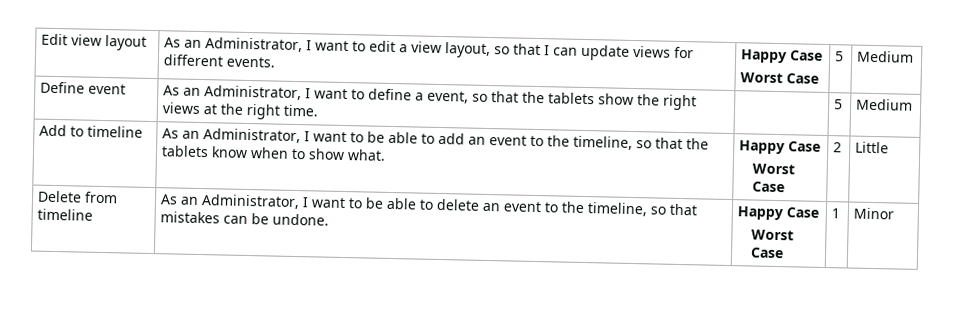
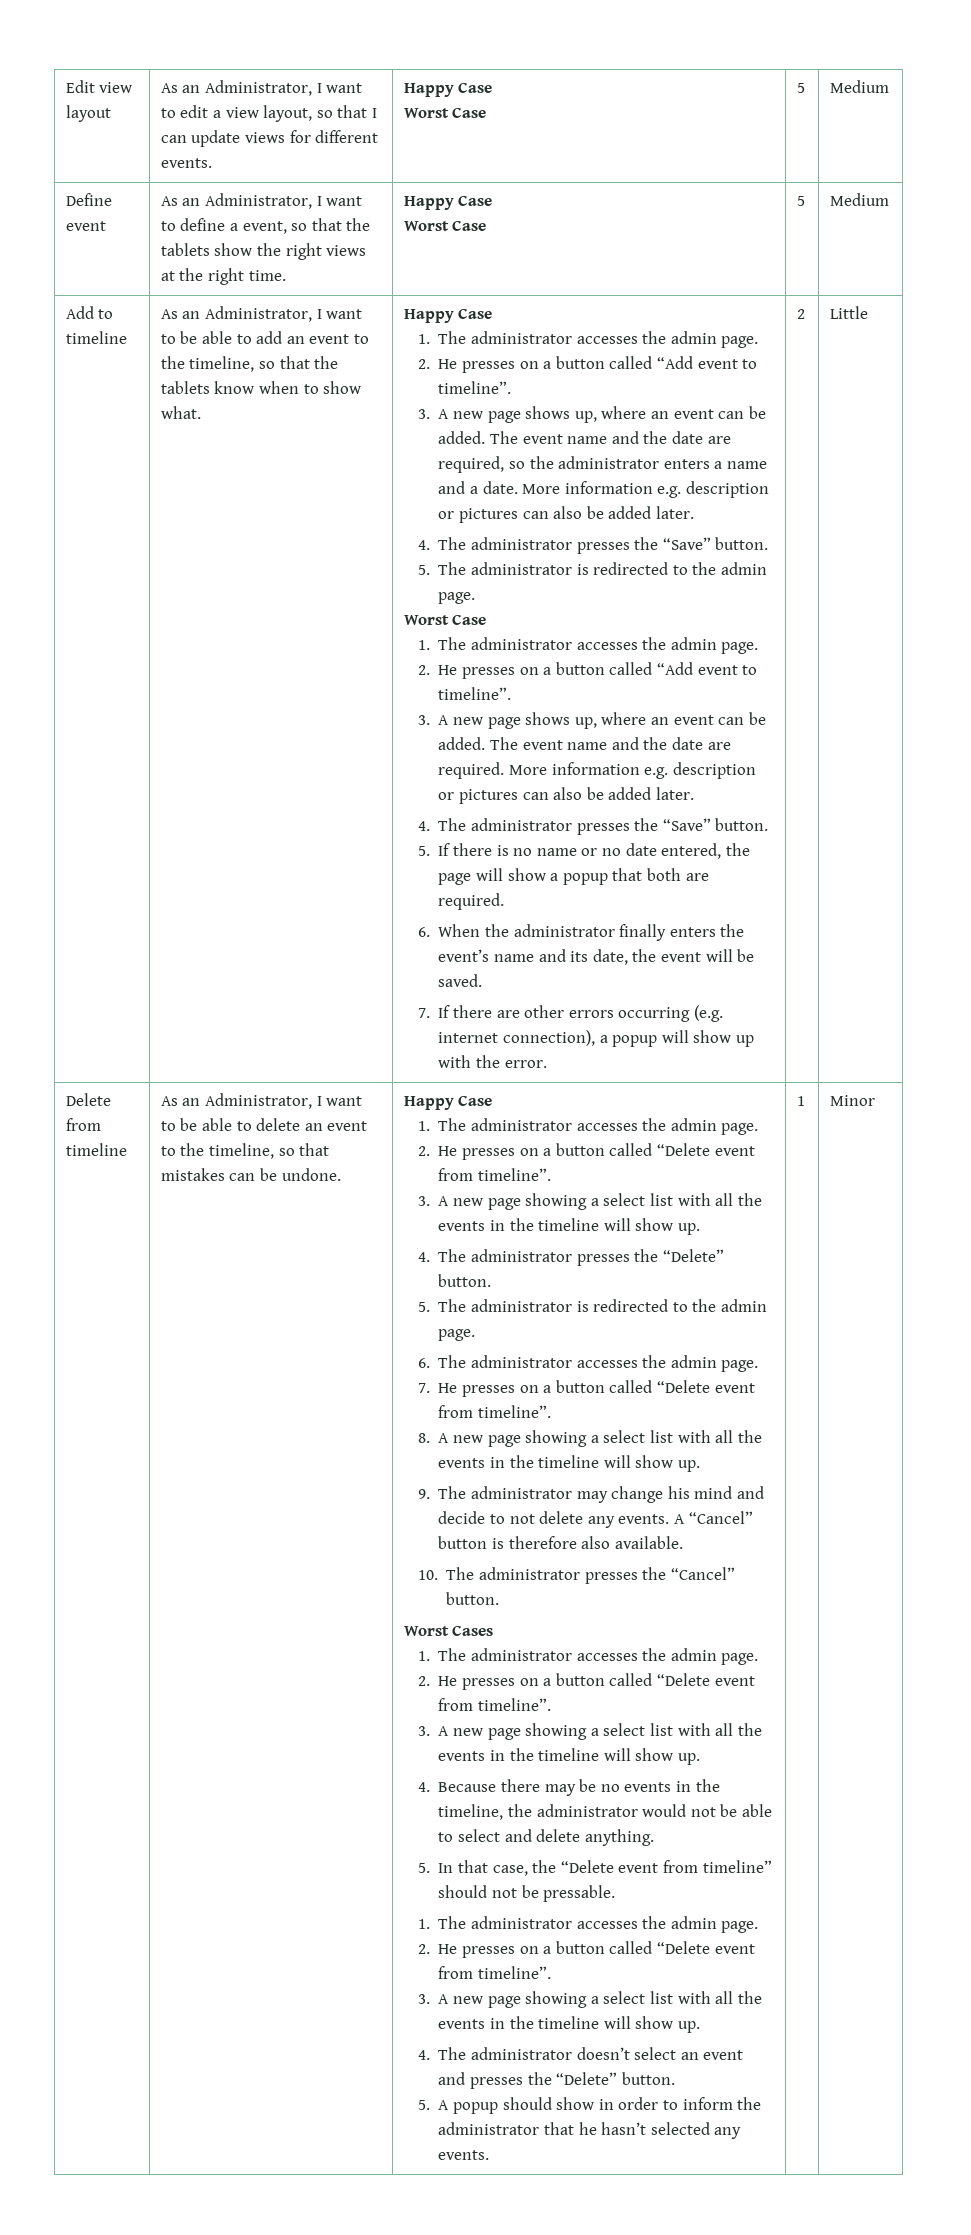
(320, 110) none -> [403,195,493,210] [403,220,487,231] Happy Case // Worst Case
[752,163,796,175] [752,181,786,193] Worst Case -> [417,331,759,348] [417,356,758,373] [438,381,512,394] [417,406,766,423] [438,431,731,444] [438,456,767,473] [438,481,769,498] [438,506,694,523] [417,537,769,554] [417,562,767,575] [438,592,476,604] [403,614,487,625] [417,637,759,654] [417,662,758,679] [438,687,512,700] [417,712,766,729] [438,737,731,750] [438,762,756,779] [438,787,694,804] [417,818,769,835] [417,843,750,859] [438,868,709,885] [438,893,505,910] [417,924,745,941] [438,949,755,965] [438,974,483,987] [417,1005,723,1022] [438,1030,754,1047] [438,1055,547,1068] 1. The administrator accesses the admin page. // 2. He presses on a button called “Add event to timeline”. // 3. A new page shows up, where an event can be added. The event name and the date are required, so the administrator enters a name and a date. More information e.g. description or pictures can also be added later. // 4. The administrator presses the “Save” button. // 5. The administrator is redirected to the admin page. // Worst Case // 1. The administrator accesses the admin page. // 2. He presses on a button called “Add event to timeline”. // 3. A new page shows up, where an event can be added. The event name and the date are required. More information e.g. description or pictures can also be added later. // 4. The administrator presses the “Save” button. // 5. If there is no name or no date entered, the page will show a popup that both are required. // 6. When the administrator finally enters the event’s name and its date, the event will be saved. // 7. If there are other errors occurring (e.g. internet connection), a popup will show up with the error.
[751,229,795,241] [750,247,785,259] Worst Case -> [417,1118,759,1135] [417,1143,755,1160] [438,1168,551,1181] [417,1193,762,1210] [438,1218,700,1235] [417,1249,724,1266] [438,1274,492,1287] [417,1299,767,1312] [438,1329,476,1341] [417,1355,759,1372] [417,1380,755,1397] [438,1405,551,1418] [417,1430,762,1447] [438,1455,700,1472] [417,1486,764,1503] [438,1511,753,1528] [438,1536,683,1549] [417,1567,735,1584] [446,1592,500,1605] [403,1625,494,1636] [417,1648,759,1665] [417,1673,755,1690] [438,1698,551,1711] [417,1723,762,1740] [438,1748,700,1765] [417,1779,720,1796] [438,1804,772,1820] [438,1829,654,1846] [417,1860,772,1876] [438,1885,616,1902] [417,1916,759,1933] [417,1941,755,1958] [438,1966,551,1979] [417,1991,762,2008] [438,2016,700,2033] [417,2047,744,2060] [438,2072,675,2089] [417,2097,762,2114] [438,2122,742,2139] [438,2150,490,2160] 1. The administrator accesses the admin page. // 2. He presses on a button called “Delete event from timeline”. // 3. A new page showing a select list with all the events in the timeline will show up. // 4. The administrator presses the “Delete” button. // 5. The administrator is redirected to the admin page. // 6. The administrator accesses the admin page. // 7. He presses on a button called “Delete event from timeline”. // 8. A new page showing a select list with all the events in the timeline will show up. // 9. The administrator may change his mind and decide to not delete any events. A “Cancel” button is therefore also available. // 10. The administrator presses the “Cancel” button. // Worst Cases // 1. The administrator accesses the admin page. // 2. He presses on a button called “Delete event from timeline”. // 3. A new page showing a select list with all the events in the timeline will show up. // 4. Because there may be no events in the timeline, the administrator would not be able to select and delete anything. // 5. In that case, the “Delete event from timeline” should not be pressable. // 1. The administrator accesses the admin page. // 2. He presses on a button called “Delete event from timeline”. // 3. A new page showing a select list with all the events in the timeline will show up. // 4. The administrator doesn’t select an event and presses the “Delete” button. // 5. A popup should show in order to inform the administrator that he hasn’t selected any events.

